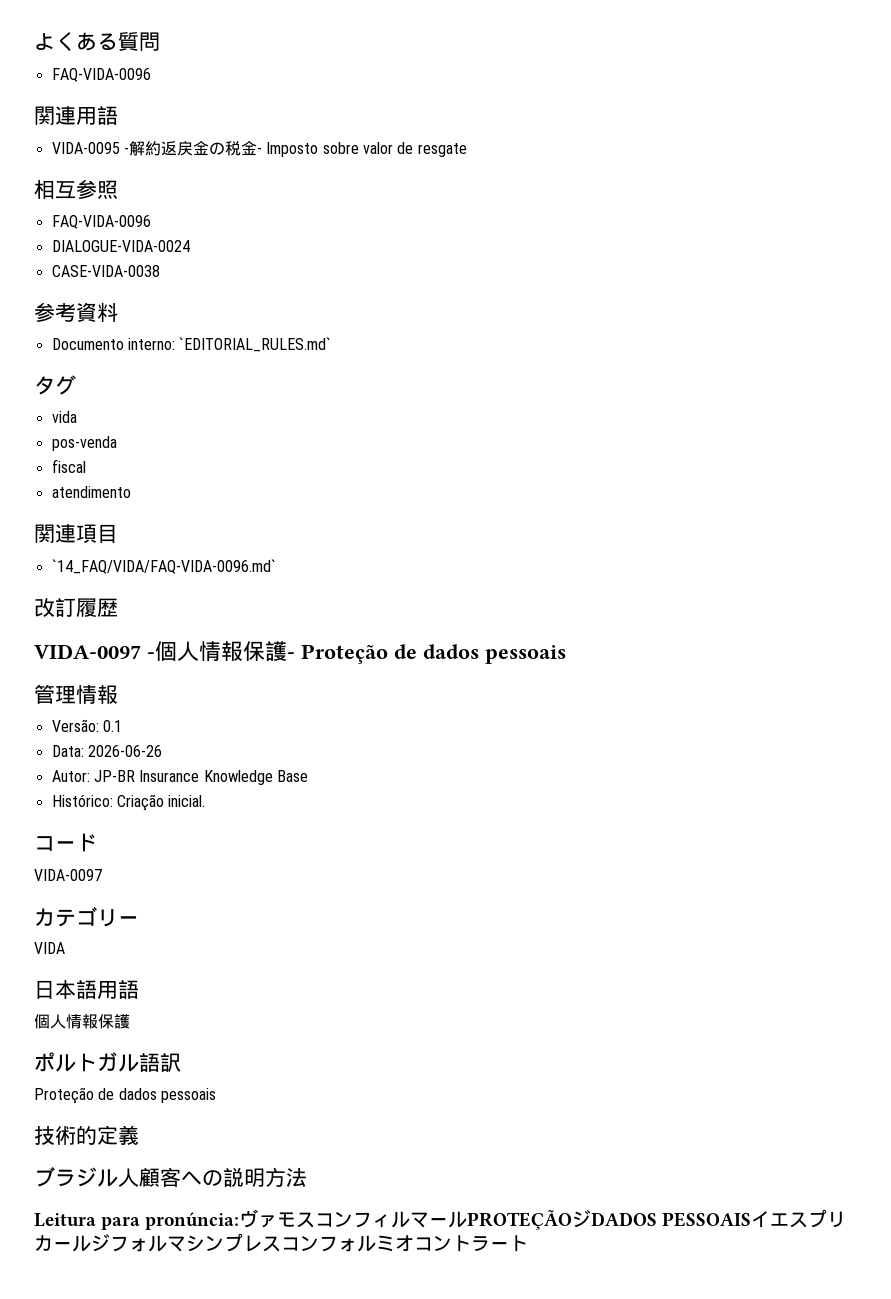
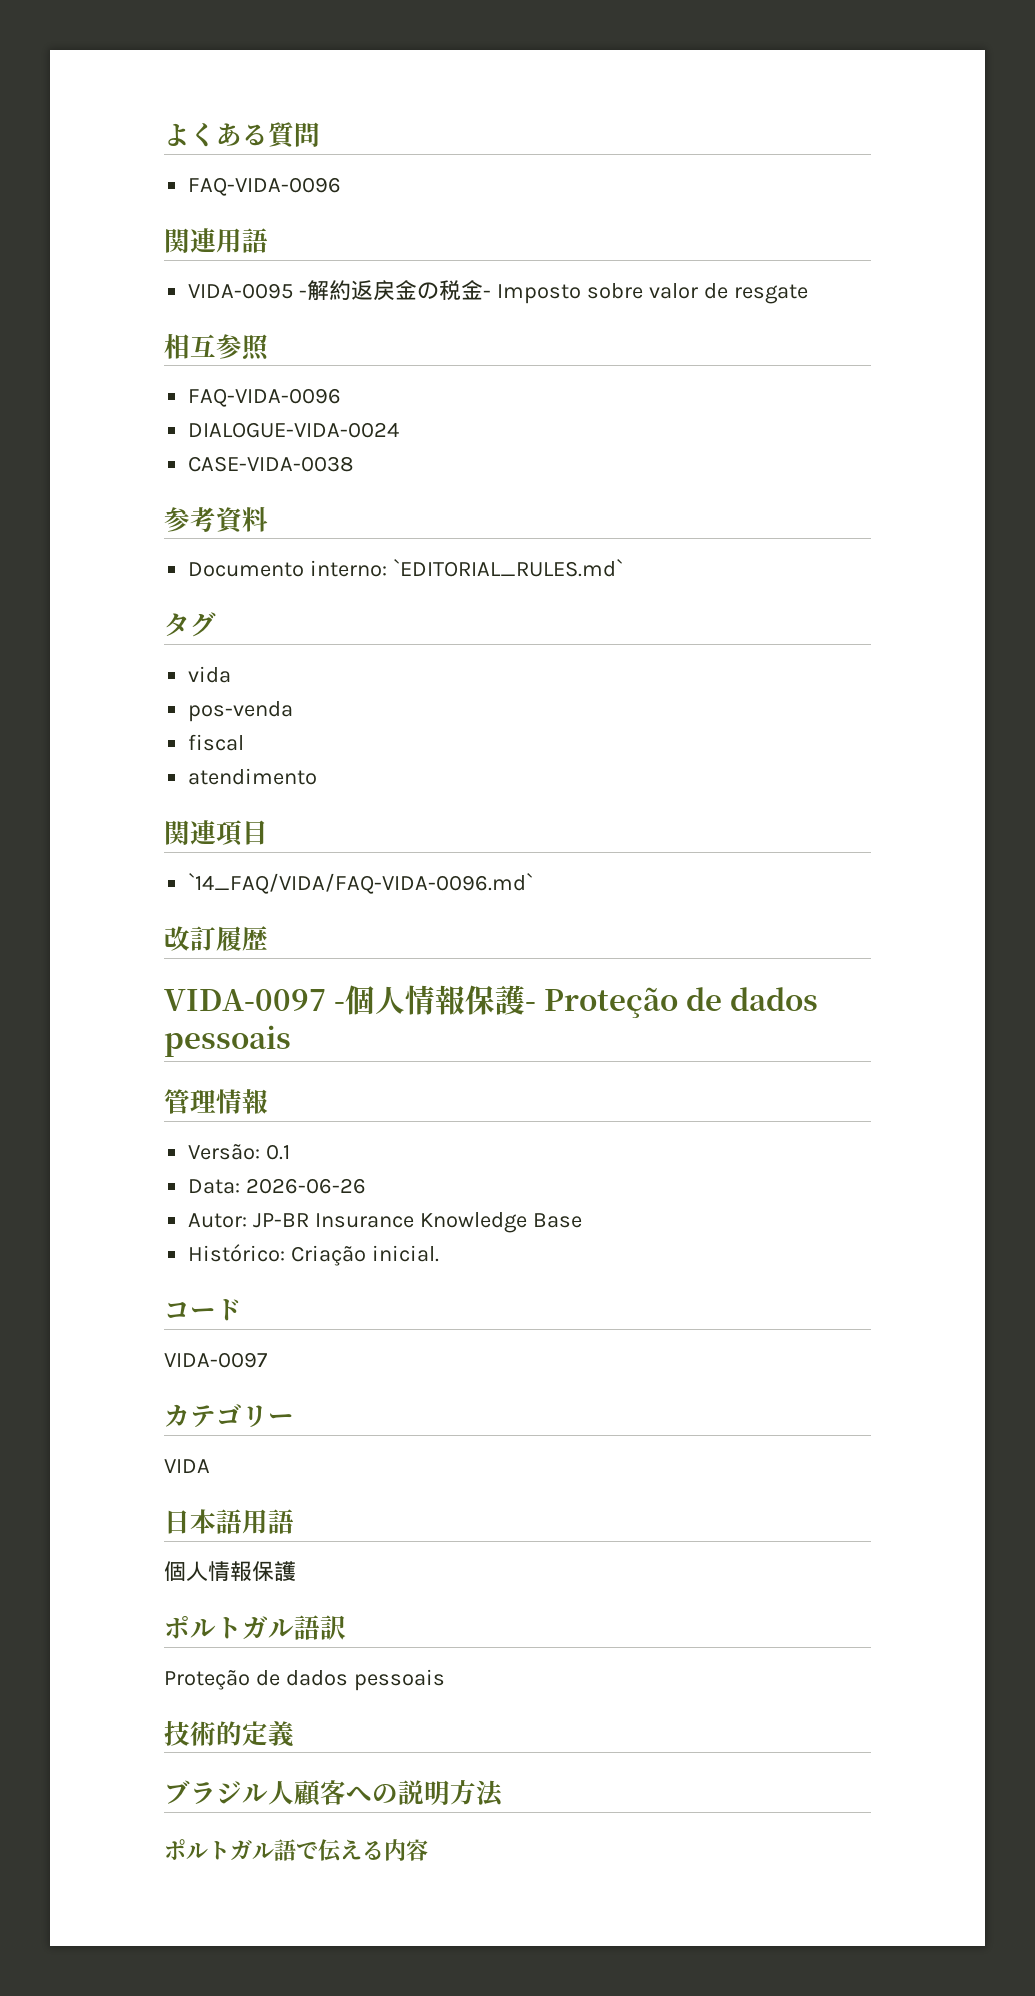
[34,1209,847,1230] [34,1233,528,1252] Leitura para pronúncia:ヴァモスコンフィルマールPROTEÇÃOジDADOS PESSOAISイエスプリカールジフォルマシンプレスコンフォルミオコントラート -> [164,1839,428,1863] ポルトガル語で伝える内容

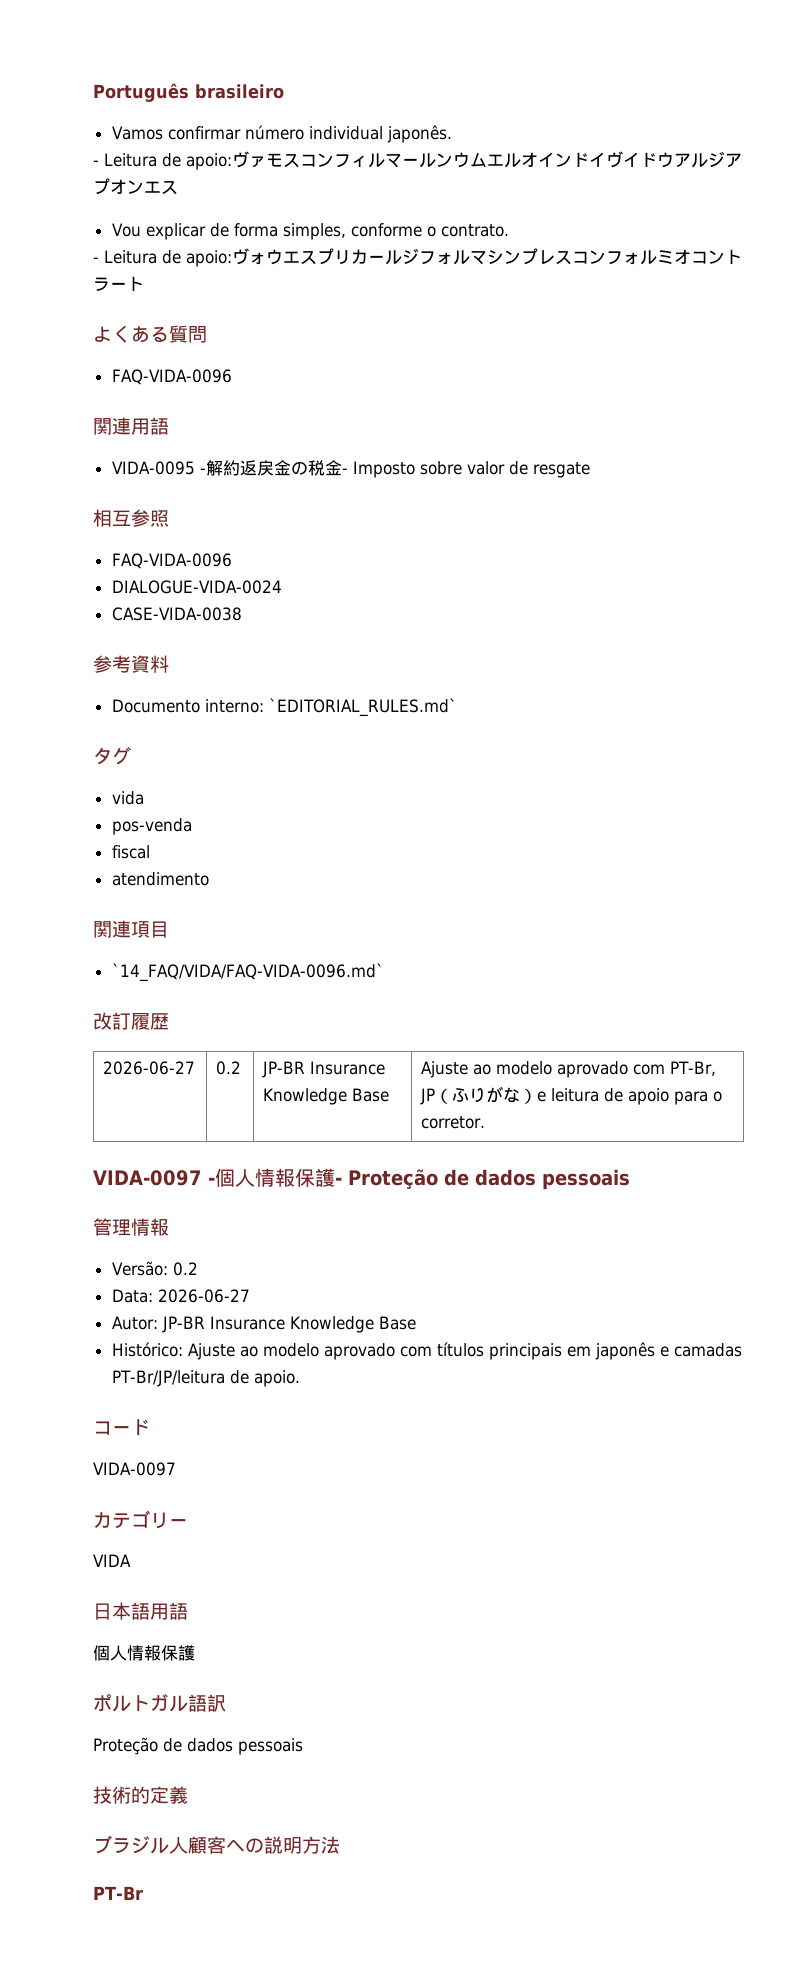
(164, 134) none -> [93,83,284,102] [111,125,452,143] [93,151,742,170] [93,178,178,195] [111,223,509,240] [93,248,742,267] [93,276,144,291] Português brasileiro // Vamos confirmar número individual japonês. // - Leitura de apoio:ヴァモスコンフィルマールンウムエルオインドイヴイドウアルジアプオンエス // Vou explicar de forma simples, conforme o contrato. // - Leitura de apoio:ヴォウエスプリカールジフォルマシンプレスコンフォルミオコントラート //
(268, 938) none -> [103,1061,196,1075] [216,1061,242,1075] [262,1061,386,1078] [263,1088,390,1105] [421,1061,717,1078] [420,1086,723,1105] [421,1116,486,1129] // 2026-06-27 | 0.2 | JP-BR Insurance Knowledge Base | Ajuste ao modelo aprovado com PT-Br, JP（ふりがな）e leitura de apoio para o corretor.
[266,1144,291,1160] 0.1 -> [172,1262,198,1276] 0.2
[246,1178,367,1194] 2026-06-26 -> [157,1289,250,1303] 2026-06-27
[291,1245,440,1266] Criação inicial. -> [187,1342,742,1360] [111,1370,300,1387] Ajuste ao modelo aprovado com títulos principais em japonês e camadas PT-Br/JP/leitura de apoio.
[164,1839,428,1863] ポルトガル語で伝える内容 -> [93,1886,143,1900] PT-Br

